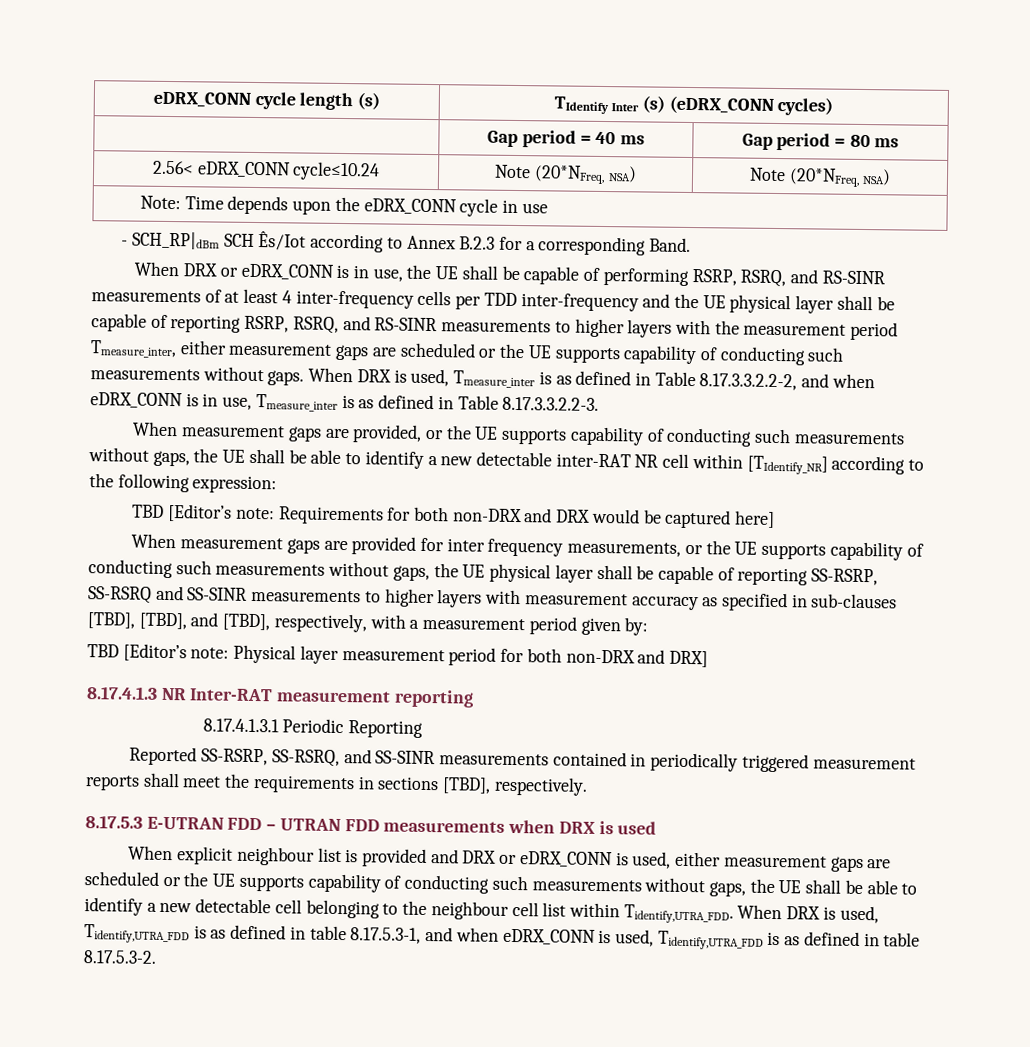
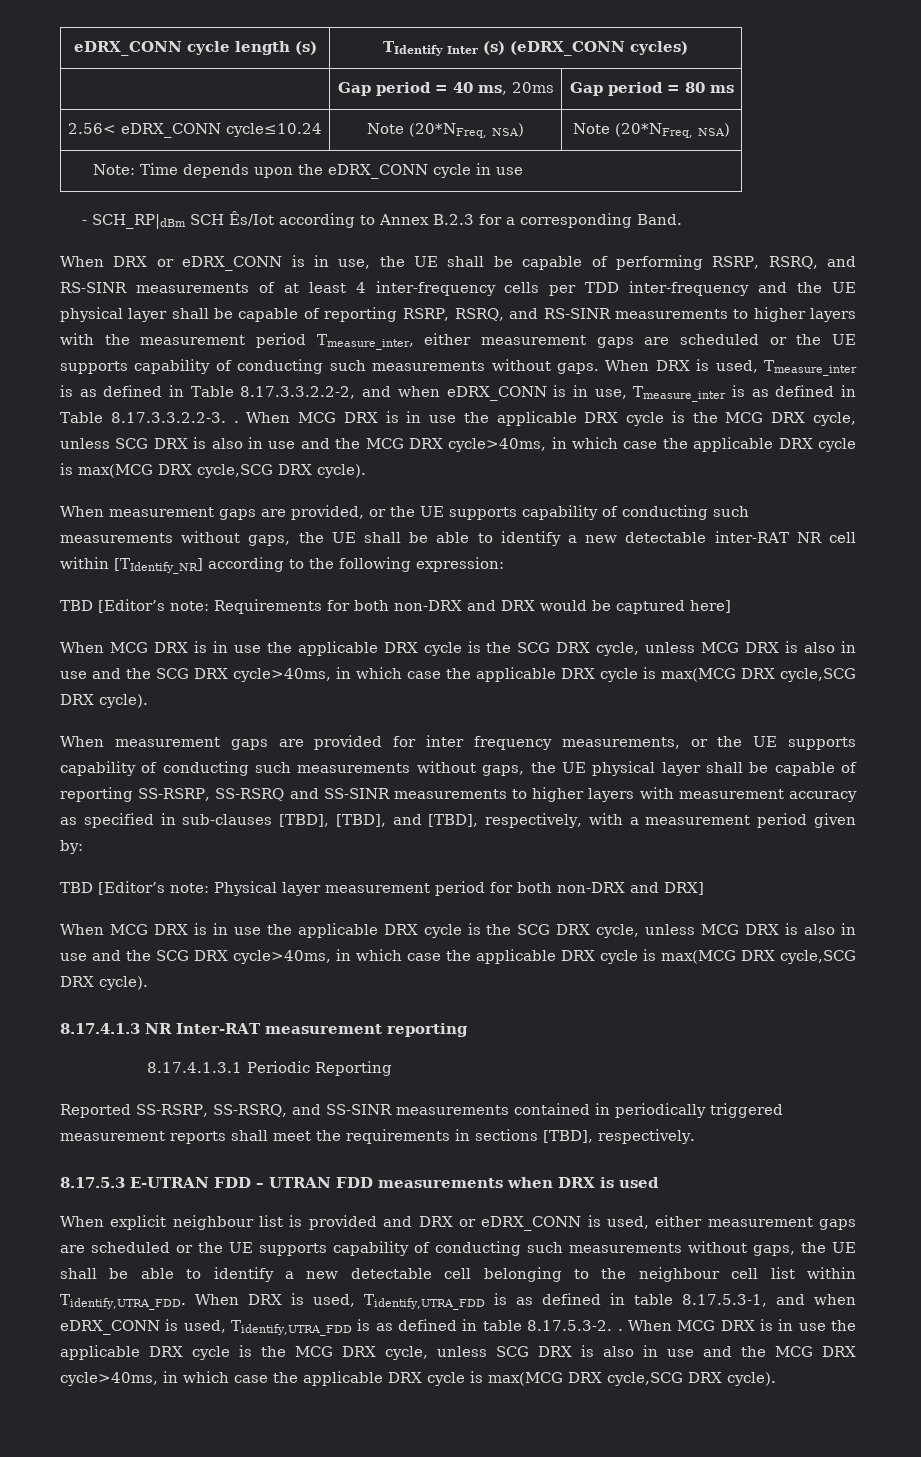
[619,135,645,145] ms -> [477,82,554,95] ms, 20ms
(600, 403) none -> [233,411,856,426] [60,437,857,452] [60,463,366,478] . When MCG DRX is in use the applicable DRX cycle is the MCG DRX cycle, unless SCG DRX is also in use and the MCG DRX cycle>40ms, in which case the applicable DRX cycle is max(MCG DRX cycle,SCG DRX cycle).
(776, 519) none -> [60,641,857,656] [60,667,856,682] [60,694,148,708] // When MCG DRX is in use the applicable DRX cycle is the SCG DRX cycle, unless MCG DRX is also in use and the SCG DRX cycle>40ms, in which case the applicable DRX cycle is max(MCG DRX cycle,SCG DRX cycle).
(708, 659) none -> [60,923,857,938] [60,949,856,964] [60,976,148,990] // When MCG DRX is in use the applicable DRX cycle is the SCG DRX cycle, unless MCG DRX is also in use and the SCG DRX cycle>40ms, in which case the applicable DRX cycle is max(MCG DRX cycle,SCG DRX cycle).
(157, 957) none -> [617,1319,857,1331] [60,1345,856,1360] [60,1371,776,1386] . When MCG DRX is in use the applicable DRX cycle is the MCG DRX cycle, unless SCG DRX is also in use and the MCG DRX cycle>40ms, in which case the applicable DRX cycle is max(MCG DRX cycle,SCG DRX cycle).

